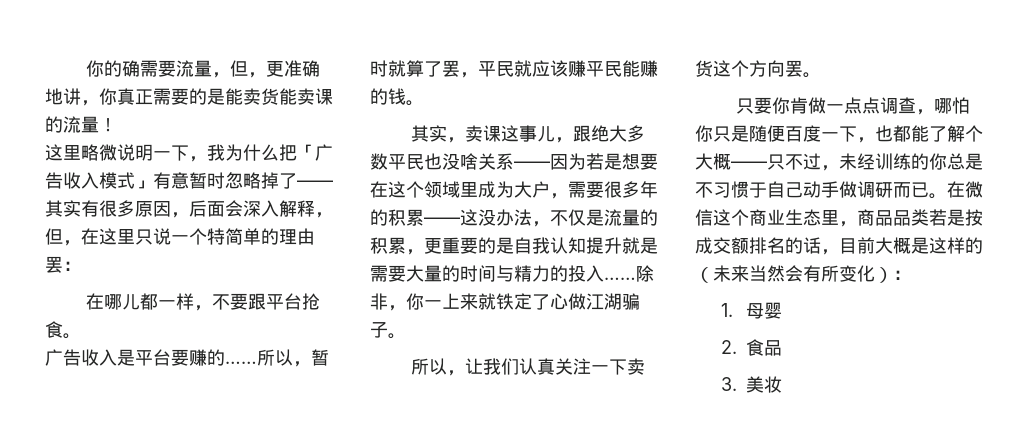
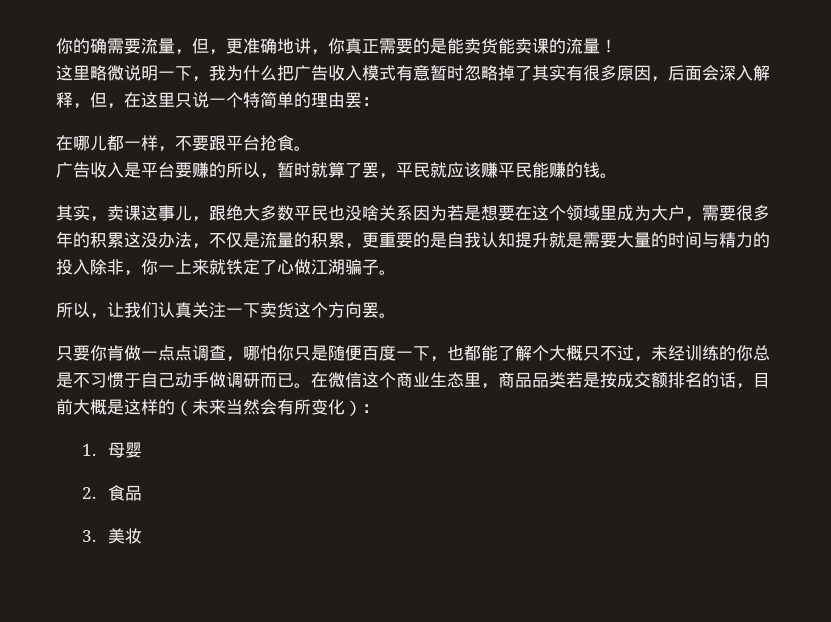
[297,144,315,159] 「 -> (294, 73) none
[135,180,153,189] 」 -> (396, 73) none
[297,180,333,187] —— -> (532, 73) none
[225,361,257,364] …… -> (226, 170) none
[514,161,550,168] —— -> (413, 213) none
[424,217,460,224] —— -> (124, 240) none
[604,277,636,280] …… -> (90, 267) none
[731,161,767,168] —— -> (583, 353) none

